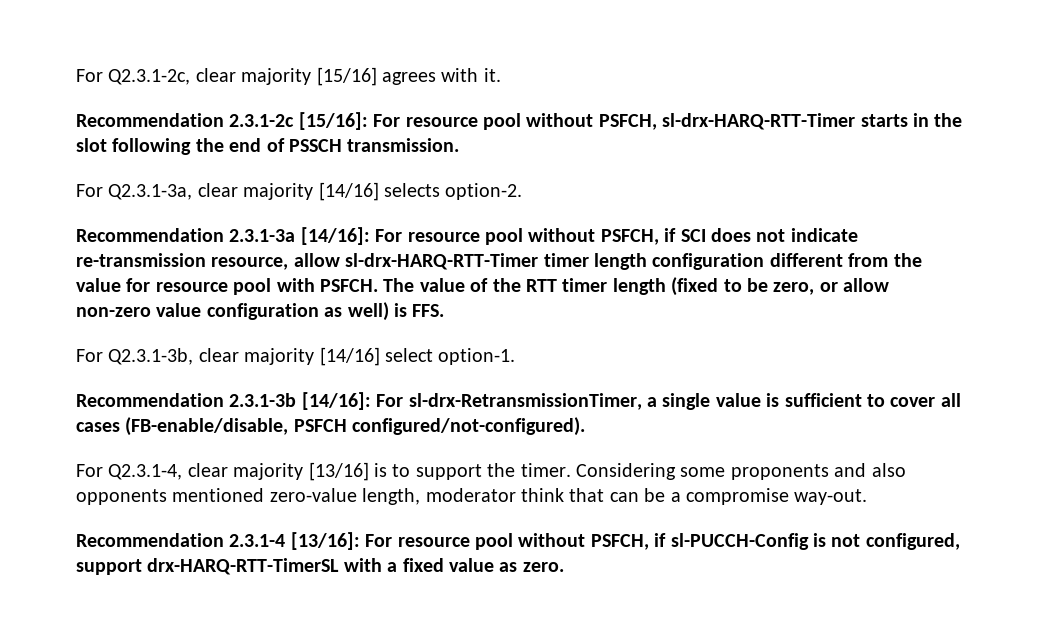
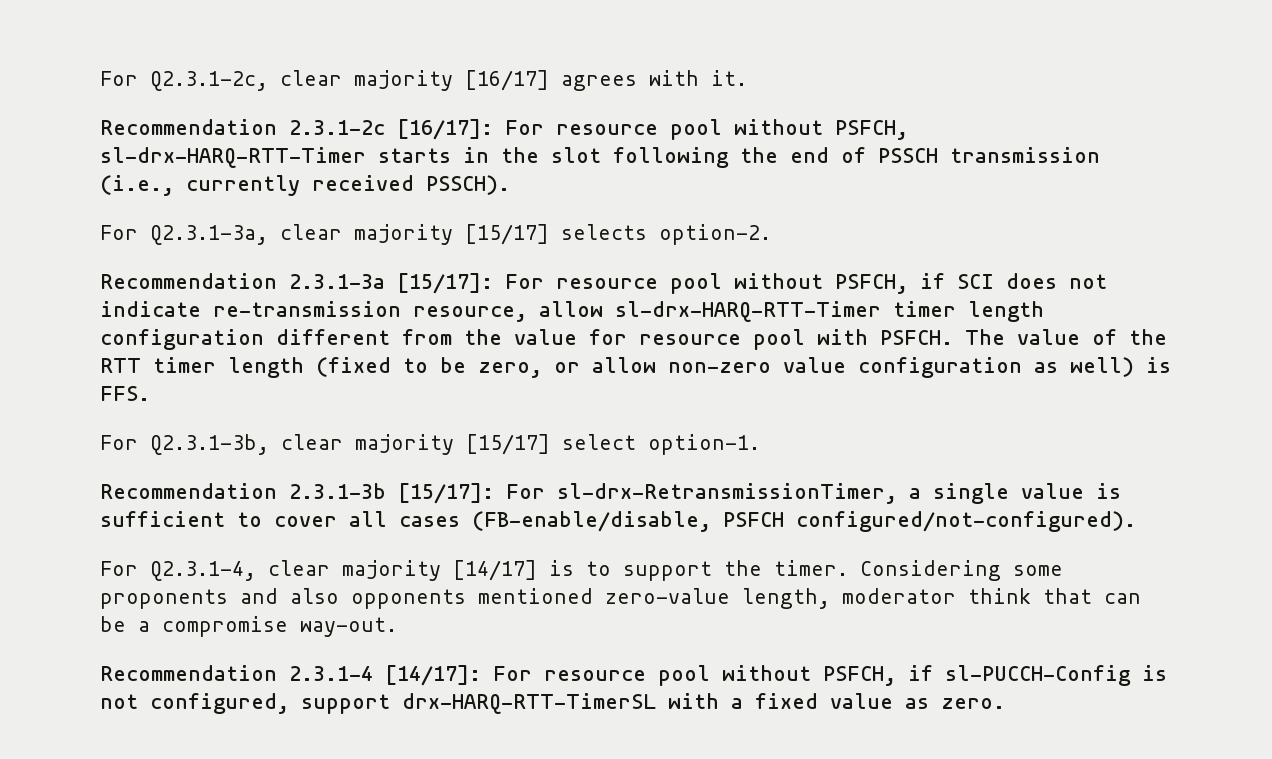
[316,67,377,86] [15/16] -> [465,70,549,91] [16/17]
[298,112,368,130] [15/16]: -> [397,119,493,140] [16/17]:
[347,138,460,152] transmission. -> [950,147,1100,163] [100,175,510,196] transmission (i.e., currently received PSSCH).
[318,182,379,201] [14/16] -> [465,224,549,245] [15/17]
[300,227,370,245] [14/16]: -> [397,273,493,294] [15/17]:
[319,347,380,366] [14/16] -> [466,434,550,455] [15/17]
[301,392,371,410] [14/16]: -> [398,483,494,504] [15/17]:
[308,462,369,481] [13/16] -> [453,560,537,581] [14/17]
[290,532,360,550] [13/16]: -> [385,665,481,686] [14/17]:

